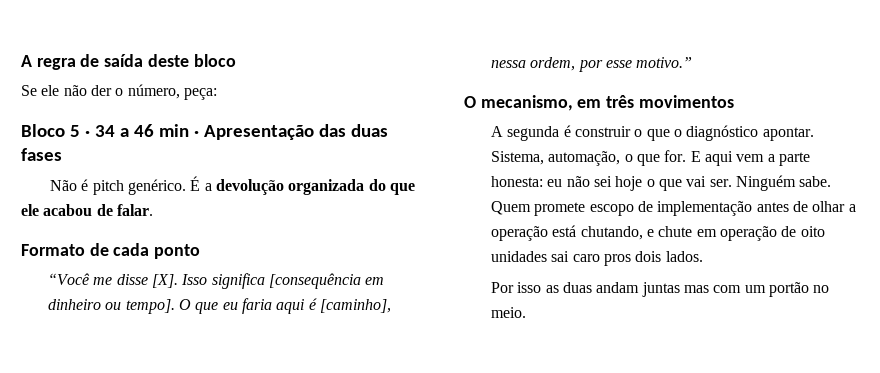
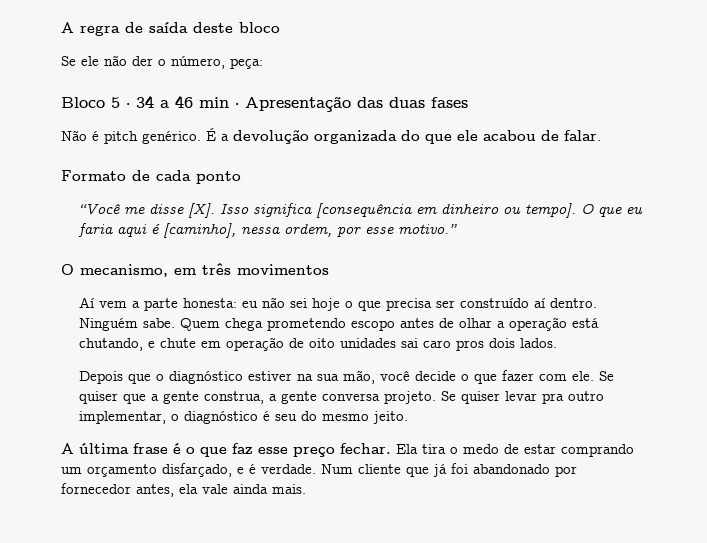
[490,125,814,141] [490,150,733,166] A segunda é construir o que o diagnóstico apontar. Sistema, automação, o que for. E aqui -> [78,297,94,308] Aí
[686,175,832,191] [490,201,753,216] vai ser. Ninguém sabe. Quem promete escopo de implementação -> [385,298,597,311] [78,318,395,331] precisa ser construído aí dentro. Ninguém sabe. Quem chega prometendo escopo
[490,282,830,297] [490,307,526,318] Por isso as duas andam juntas mas com um portão no meio. -> [78,370,614,384] [78,391,604,404] [78,411,408,424] [61,443,634,457] [61,463,577,477] [61,483,306,497] Depois que o diagnóstico estiver na sua mão, você decide o que fazer com ele. Se quiser que a gente construa, a gente conversa projeto. Se quiser levar pra outro implementar, o diagnóstico é seu do mesmo jeito. // A última frase é o que faz esse preço fechar. Ela tira o medo de estar comprando um orçamento disfarçado, e é verdade. Num cliente que já foi abandonado por fornecedor antes, ela vale ainda mais.

